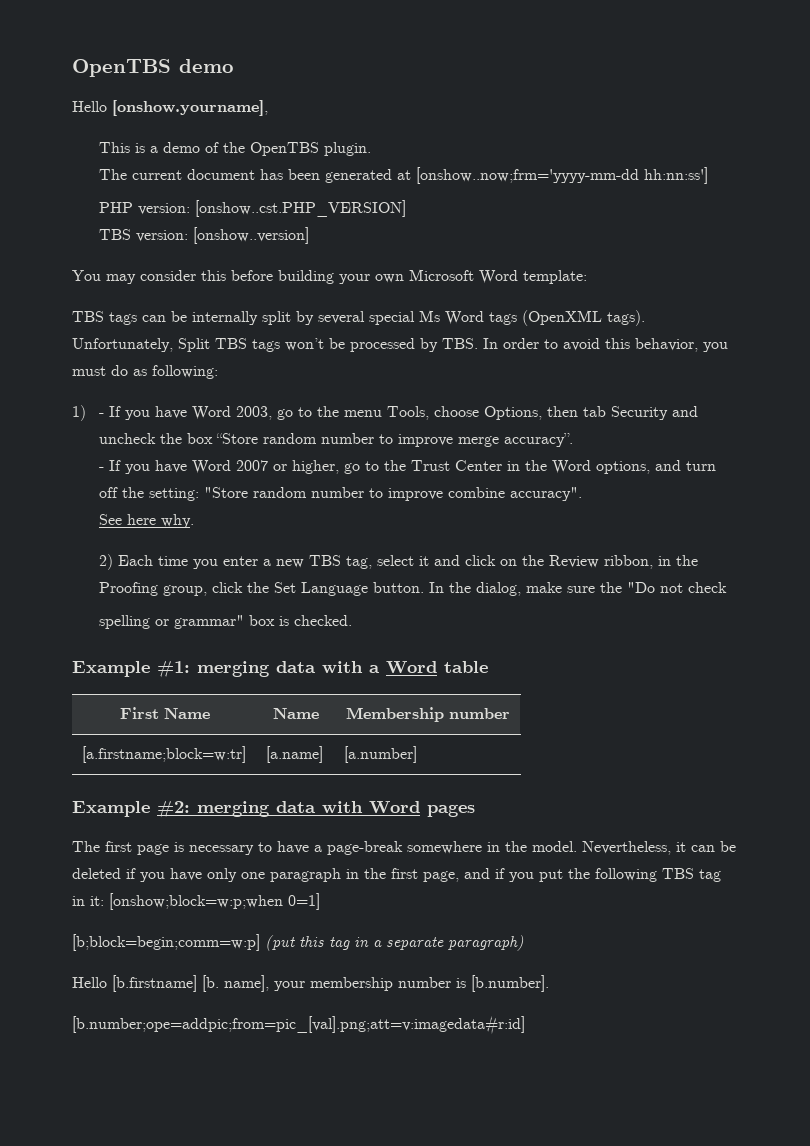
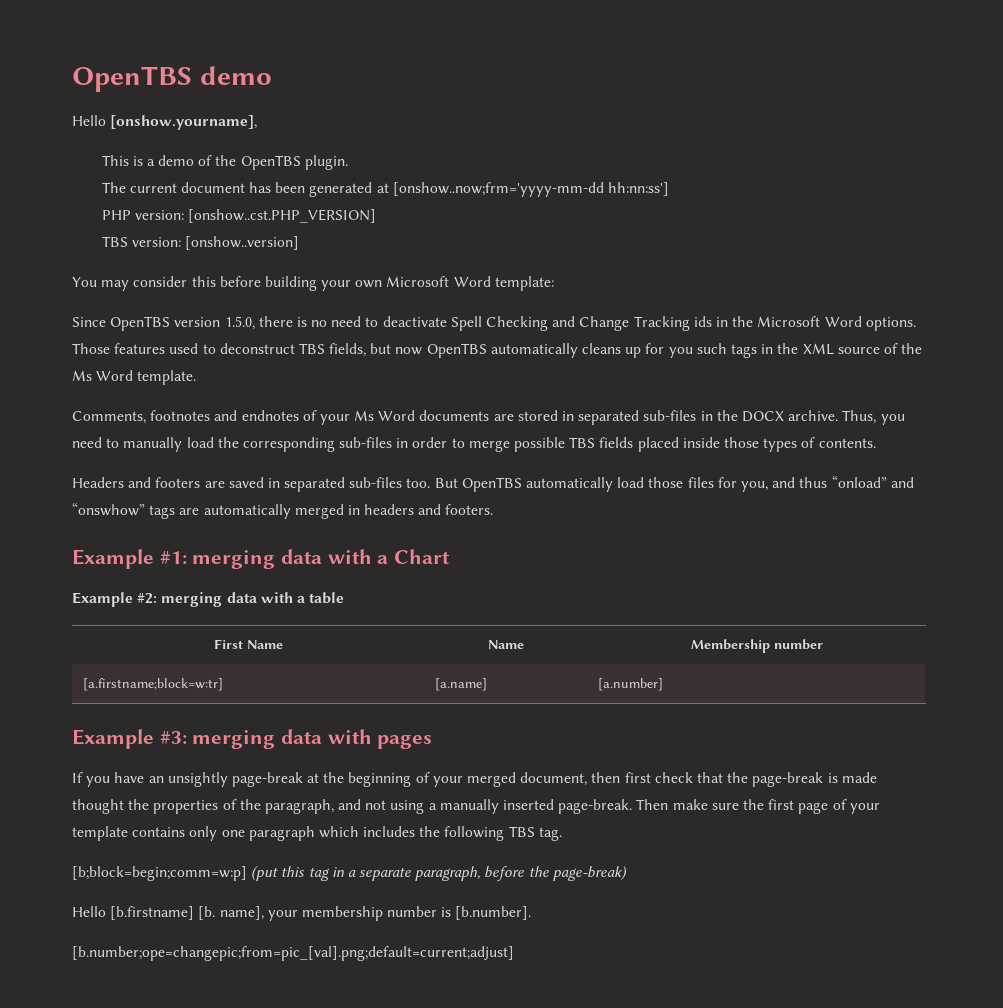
[72,310,645,326] [72,338,728,352] [72,365,218,379] [72,405,699,421] [99,433,574,447] [99,460,717,474] [99,487,583,501] [99,514,195,528] [99,554,699,570] [99,582,728,596] [99,615,353,629] TBS tags can be internally split by several special Ms Word tags (OpenXML tags). Unfortunately, Split TBS tags won’t be processed by TBS. In order to avoid this behavior, you must do as following: // 1) - If you have Word 2003, go to the menu Tools, choose Options, then tab Security and uncheck the box “Store random number to improve merge accuracy”. // - If you have Word 2007 or higher, go to the Trust Center in the Word options, and turn off the setting: "Store random number to improve combine accuracy". // See here why. // 2) Each time you enter a new TBS tag, select it and click on the Review ribbon, in the Proofing group, click the Set Language button. In the dialog, make sure the "Do not check // spelling or grammar" box is checked. -> [72,316,916,331] [72,343,923,358] [72,370,197,385] [72,410,905,425] [72,437,876,452] [72,475,914,492] [72,502,494,519] Since OpenTBS version 1.5.0, there is no need to deactivate Spell Checking and Change Tracking ids in the Microsoft Word options. Those features used to deconstruct TBS fields, but now OpenTBS automatically cleans up for you such tags in the XML source of the Ms Word template. // Comments, footnotes and endnotes of your Ms Word documents are stored in separated sub-files in the DOCX archive. Thus, you need to manually load the corresponding sub-files in order to merge possible TBS fields placed inside those types of contents. // Headers and footers are saved in separated sub-files too. But OpenTBS automatically load those files for you, and thus “onload” and “onswhow” tags are automatically merged in headers and footers.
[386,661,437,674] Word -> [394,549,451,564] [72,592,305,607] Chart // Example #2: merging data with a
[157,800,420,818] #2: merging data with Word -> [159,729,372,749] #3: merging data with
[72,841,736,855] [72,868,721,882] [72,893,320,910] The first page is necessary to have a page-break somewhere in the model. Nevertheless, it can be deleted if you have only one paragraph in the first page, and if you put the following TBS tag in it: [onshow;block=w:p;when 0=1] -> [72,772,877,787] [72,799,880,814] [72,826,562,841] If you have an unsightly page-break at the beginning of your merged document, then first check that the page-break is made thought the properties of the paragraph, and not using a manually inserted page-break. Then make sure the first page of your template contains only one paragraph which includes the following TBS tag.
[448,935,524,951] paragraph) -> [415,866,627,881] paragraph, before the page-break)
[72,1015,525,1035] [b.number;ope=addpic;from=pic_[val].png;att=v:imagedata#r:id] -> [72,946,514,961] [b.number;ope=changepic;from=pic_[val].png;default=current;adjust]

